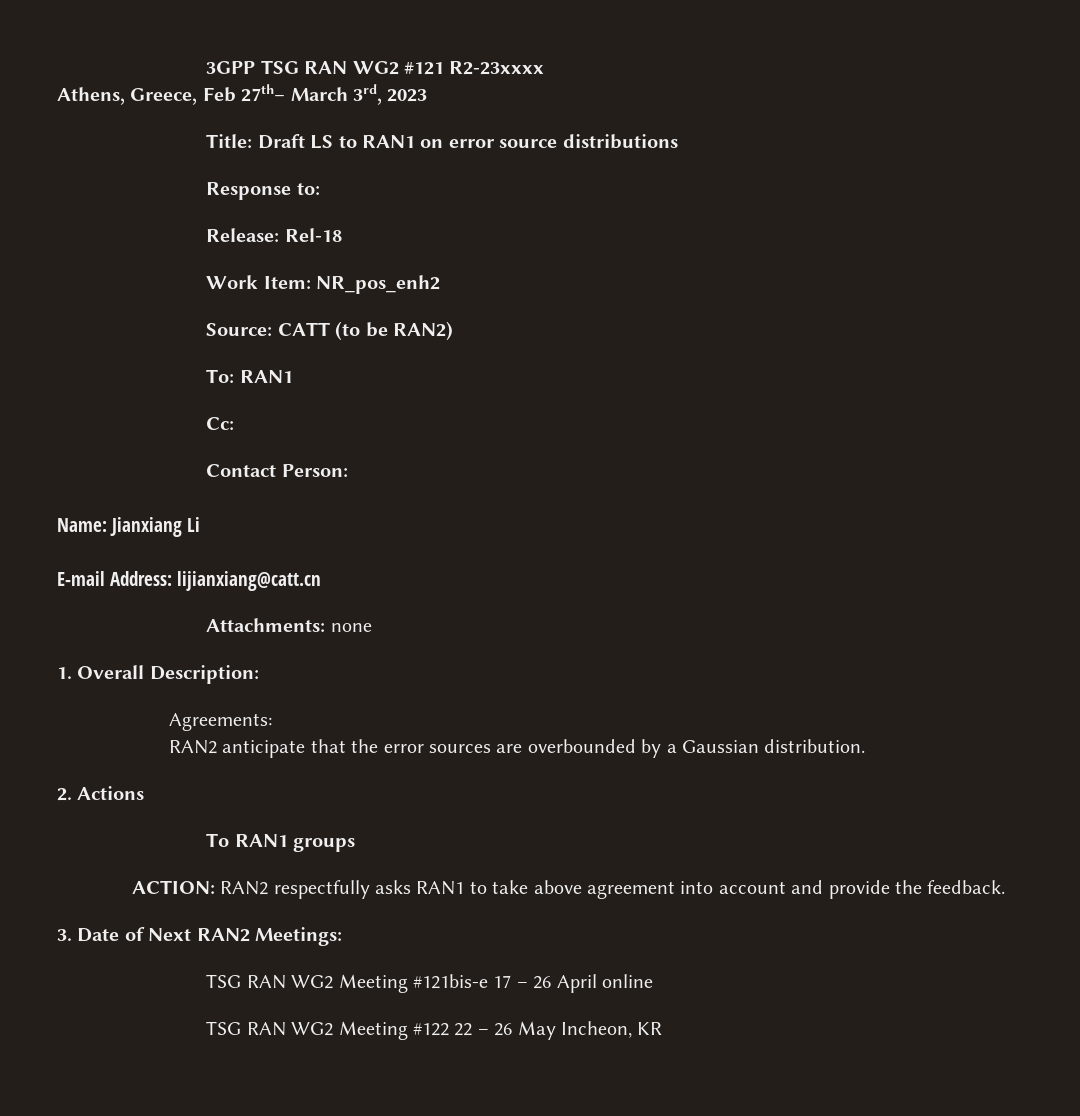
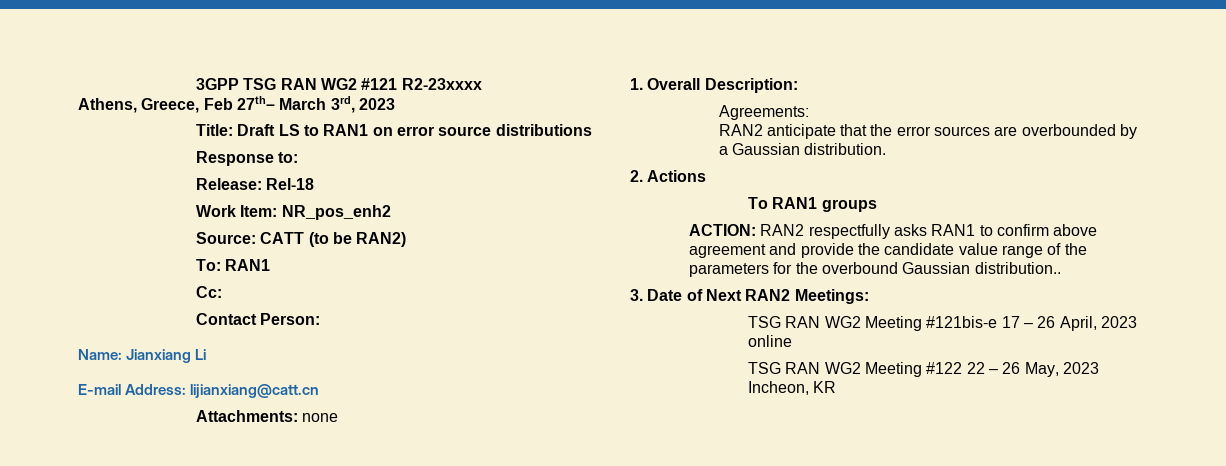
[492,880,529,894] take -> [996,224,1049,236] confirm
[680,881,786,894] into account -> (767, 251) none
[927,880,1006,894] feedback. -> [884,243,1087,258] [689,262,1061,277] candidate value range of the parameters for the overbound Gaussian distribution..
[556,974,597,993] April -> [1059,316,1137,331] April, 2023
[517,1021,556,1040] May -> [1024,362,1099,377] May, 2023

